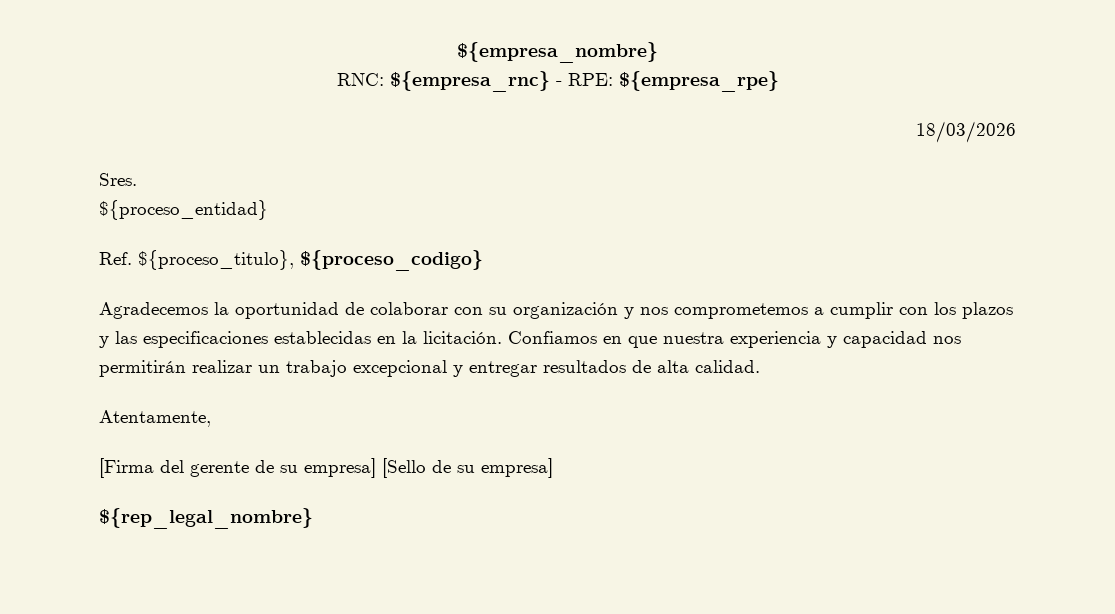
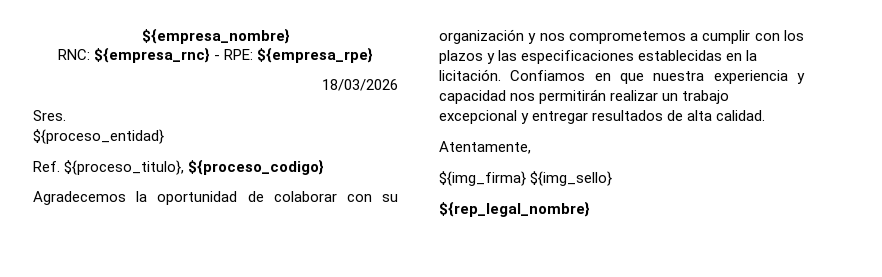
[99,458,553,478] [Firma del gerente de su empresa] [Sello de su empresa] -> [439,171,613,186] ${img_firma} ${img_sello}

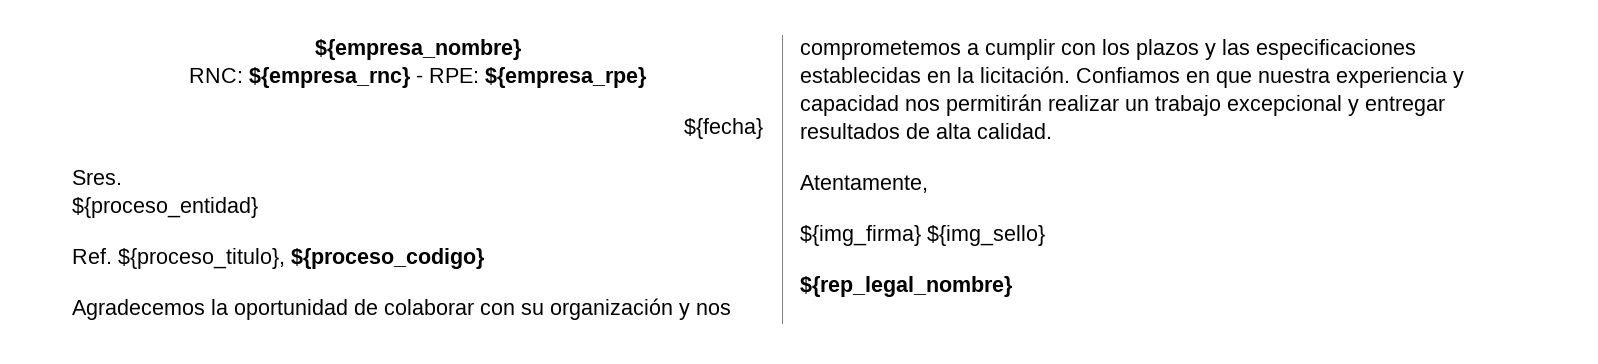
[322,79,398,91] 18/03/2026 -> [684,118,763,139] ${fecha}

